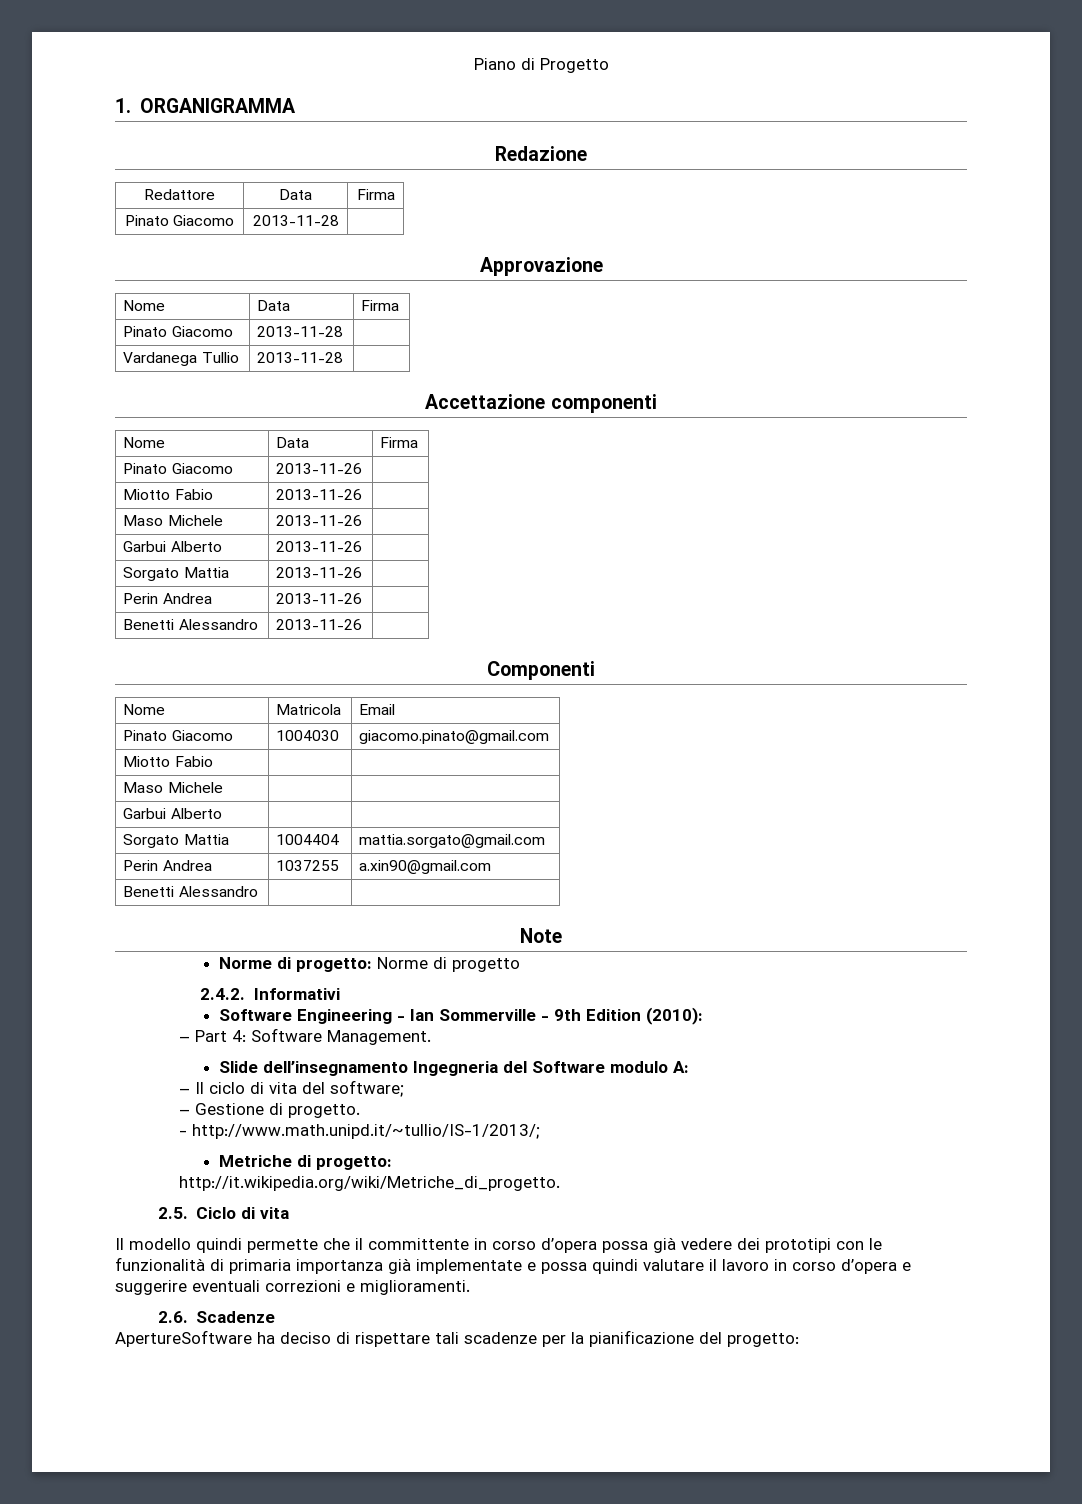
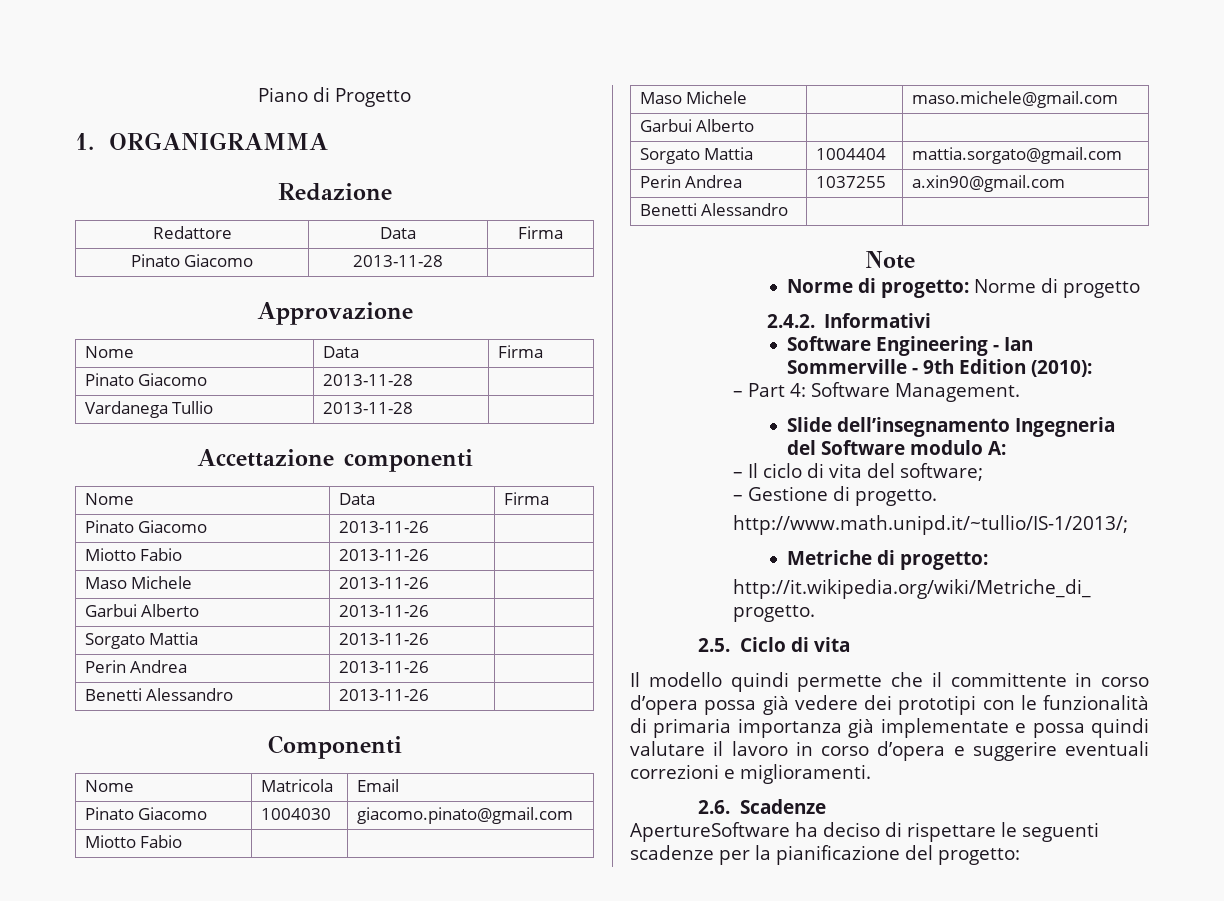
(223, 787) none -> [911,91,1118,108] maso.michele@gmail.com
[179,1130,188,1136] - -> (937, 497) none
[435,1332,459,1344] tali -> [1001,822,1099,842] le seguenti

